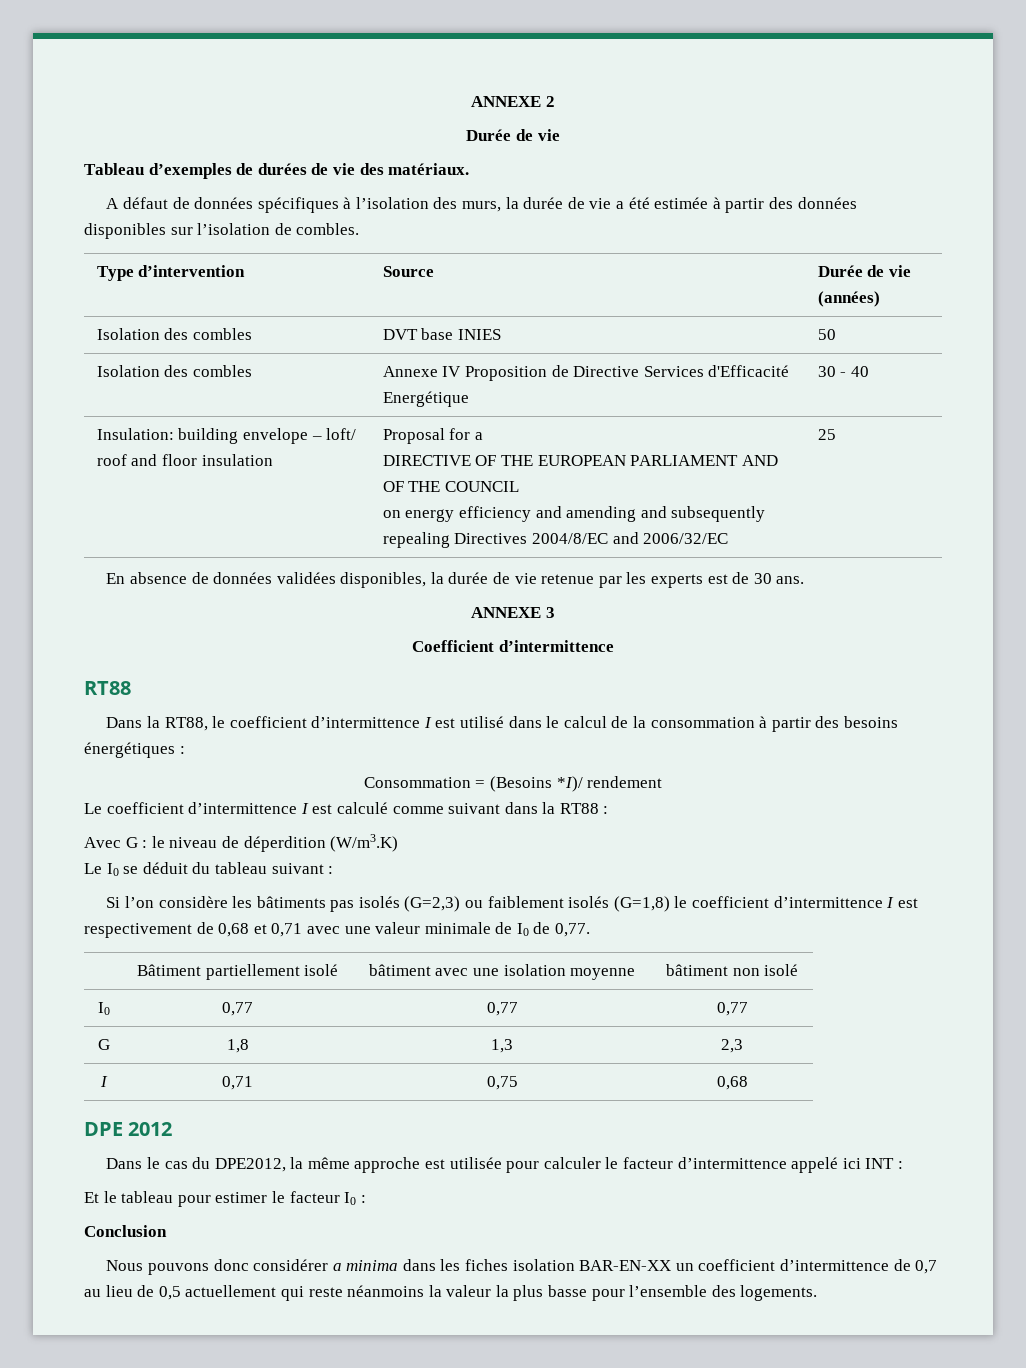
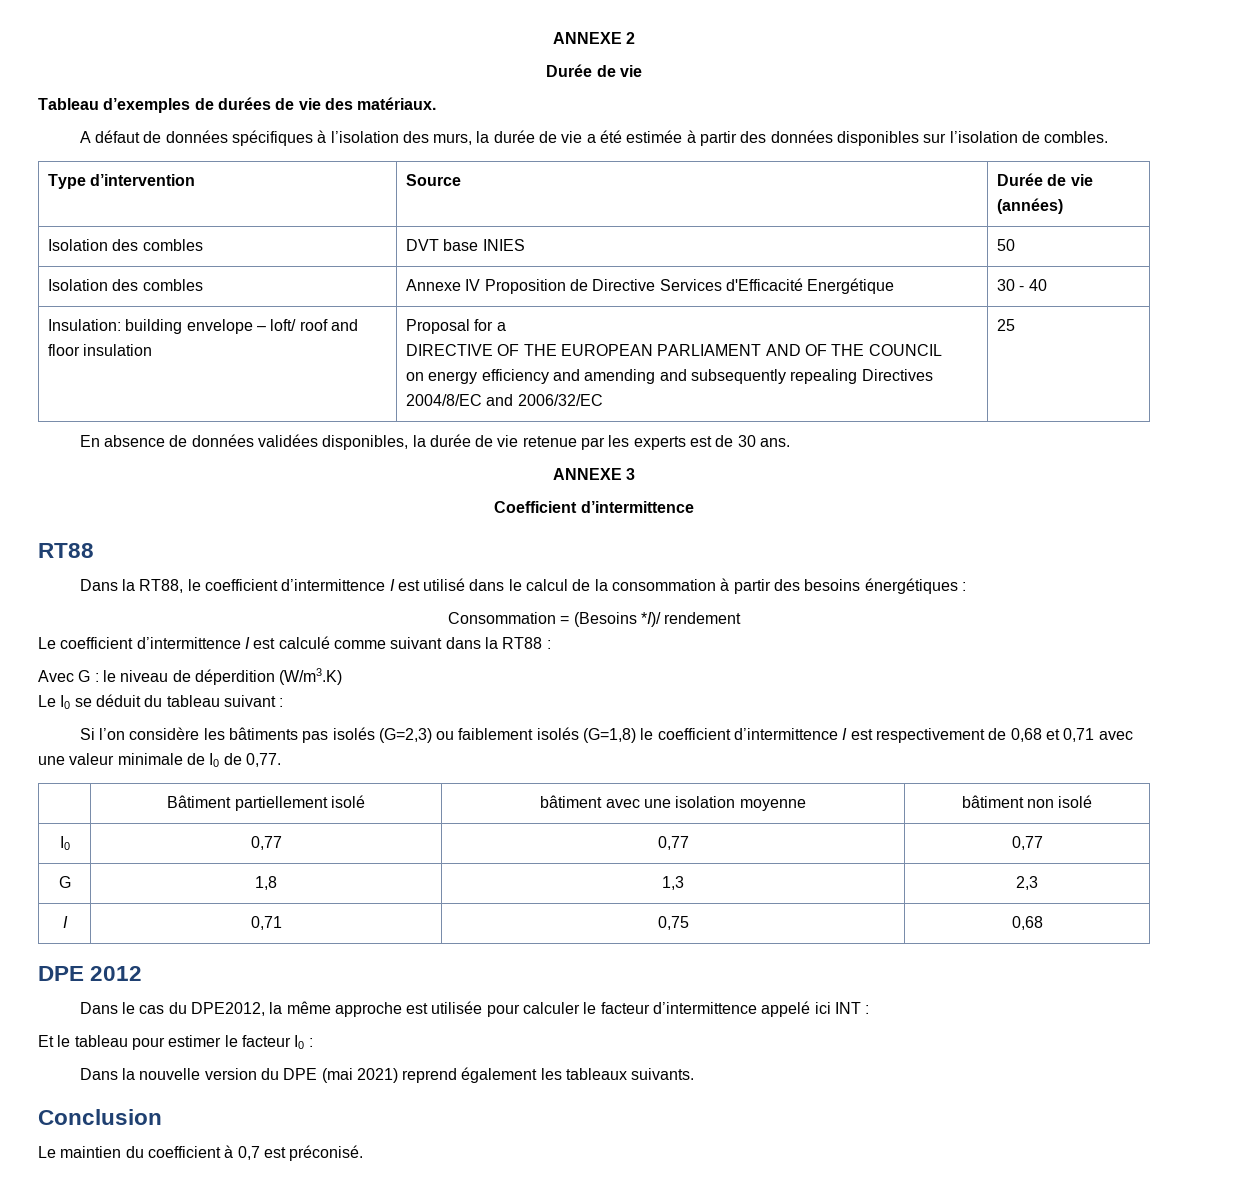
[84,1225,167,1237] [106,1259,938,1275] [84,1285,818,1301] Conclusion // Nous pouvons donc considérer a minima dans les fiches isolation BAR-EN-XX un coefficient d’intermittence de 0,7 au lieu de 0,5 actuellement qui reste néanmoins la valeur la plus basse pour l’ensemble des logements. -> [79,1067,695,1083] [38,1109,162,1125] [38,1145,364,1161] Dans la nouvelle version du DPE (mai 2021) reprend également les tableaux suivants. // Conclusion // Le maintien du coefficient à 0,7 est préconisé.

